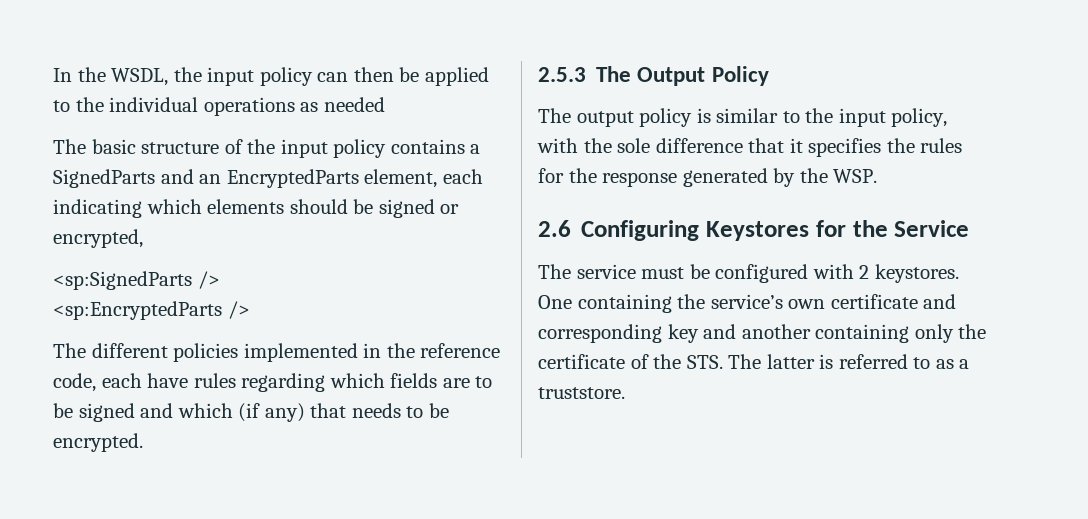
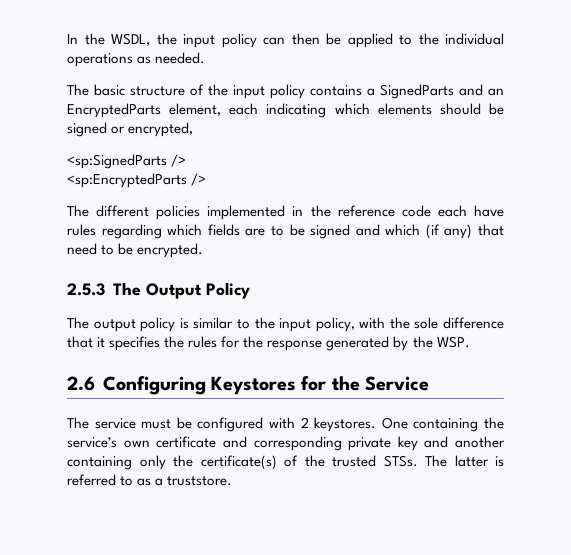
[323,97,385,112] needed -> [155,52,206,64] needed.
[53,373,96,392] code, -> [401,205,431,217] code
[351,403,401,418] needs -> [67,243,97,255] need
(662, 333) none -> [348,437,392,451] private
[538,354,723,369] certificate of the STS. -> [200,455,418,470] certificate(s) of the trusted STSs.

